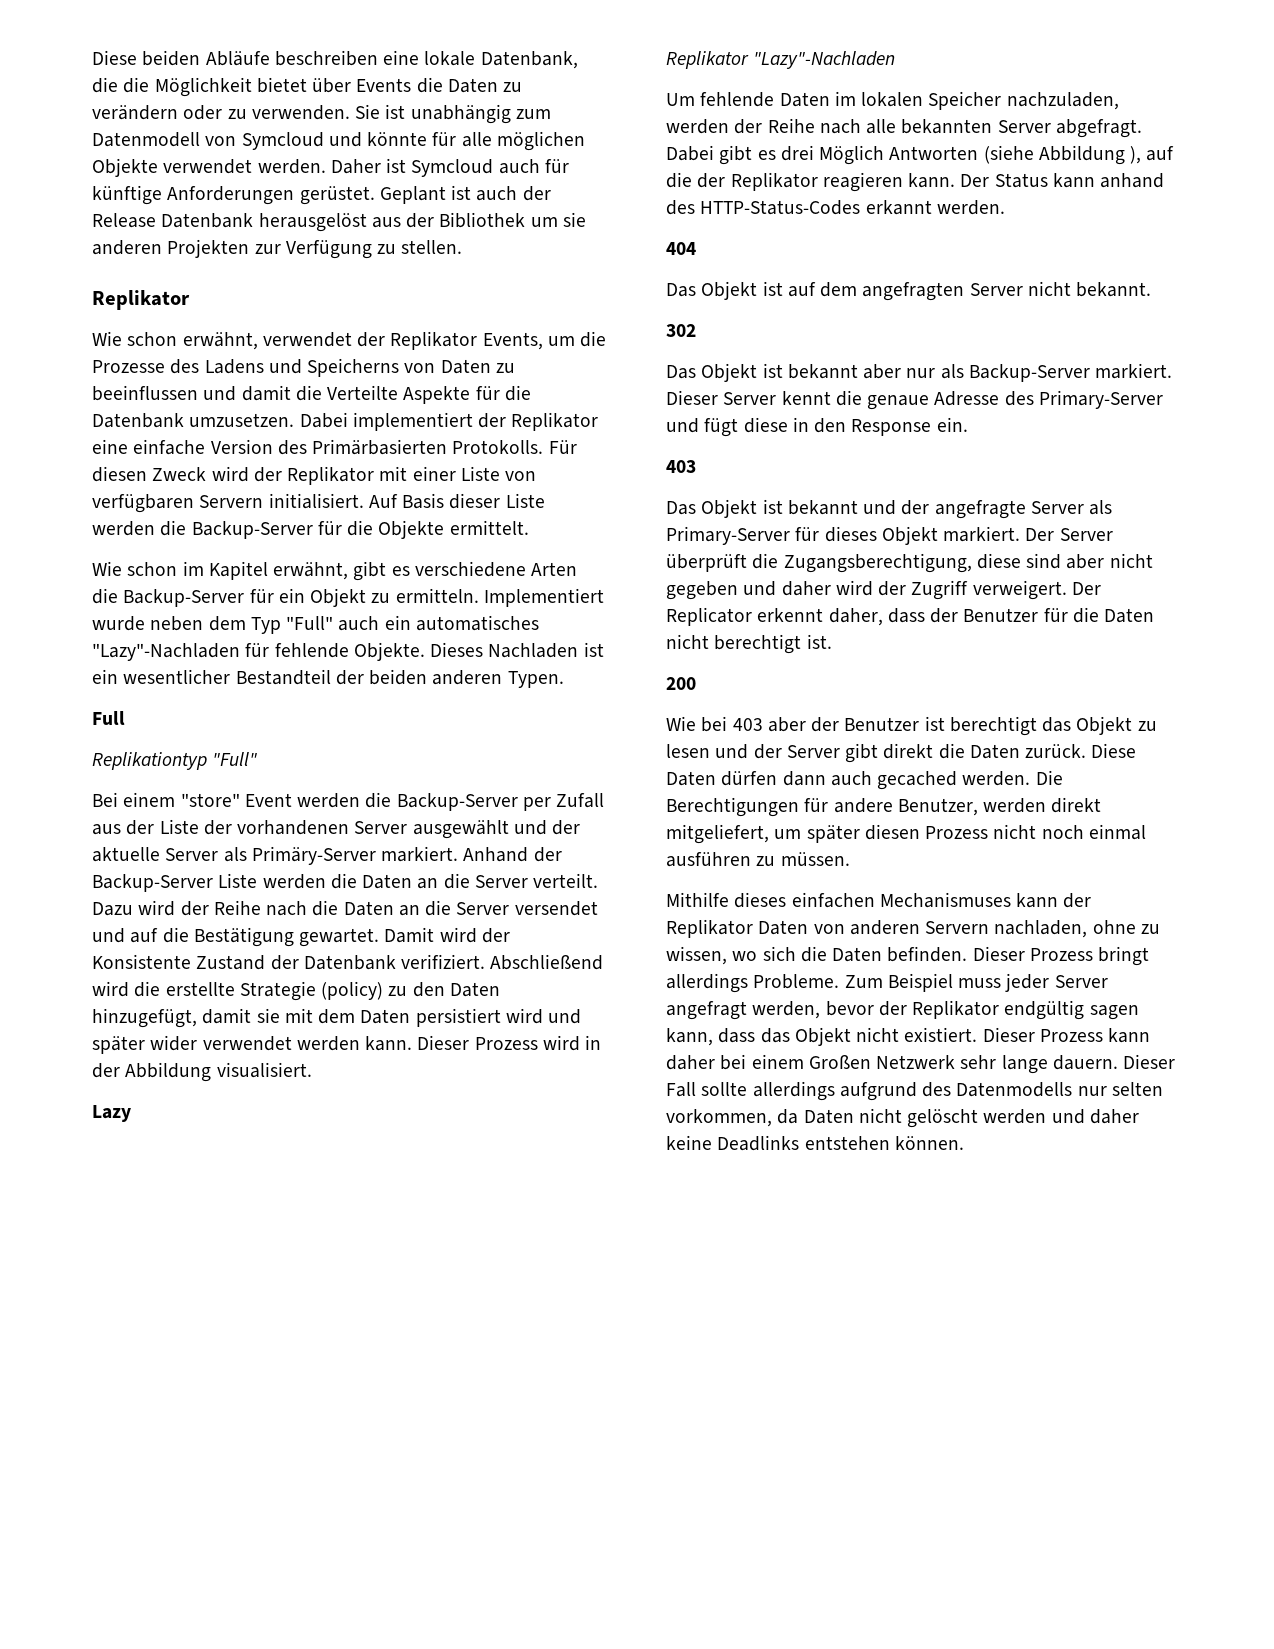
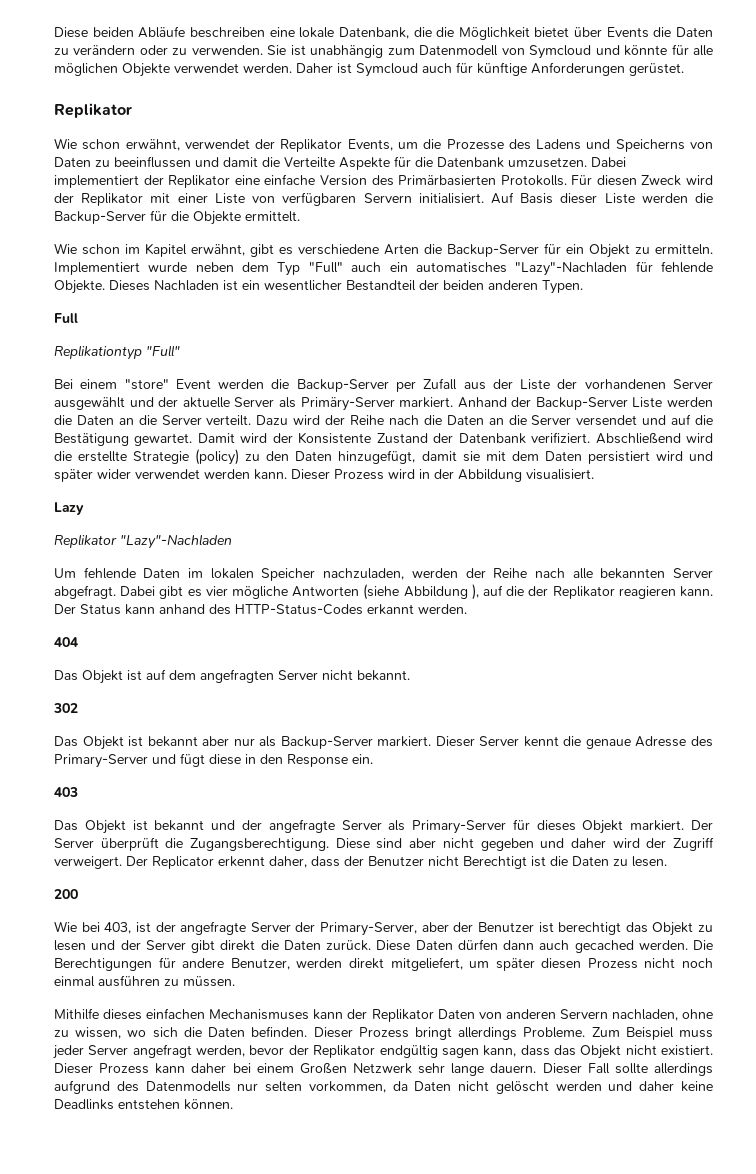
[379,185,551,204] [92,212,586,232] [92,239,463,259] Geplant ist auch der Release Datenbank herausgelöst aus der Bibliothek um sie anderen Projekten zur Verfügung zu stellen. -> (684, 69) none
[780,145,885,165] drei Möglich -> [205,586,288,599] vier mögliche
[783,553,1021,573] Zugangsberechtigung, diese -> [190,838,370,851] Zugangsberechtigung. Diese
[1043,607,1155,623] [666,634,832,654] [666,677,696,690] [666,716,763,732] für die Daten nicht berechtigt ist. // 200 // Wie bei 403 -> [428,856,667,869] [54,889,78,899] [54,921,417,936] nicht Berechtigt ist die Daten zu lesen. // 200 // Wie bei 403, ist der angefragte Server der Primary-Server,

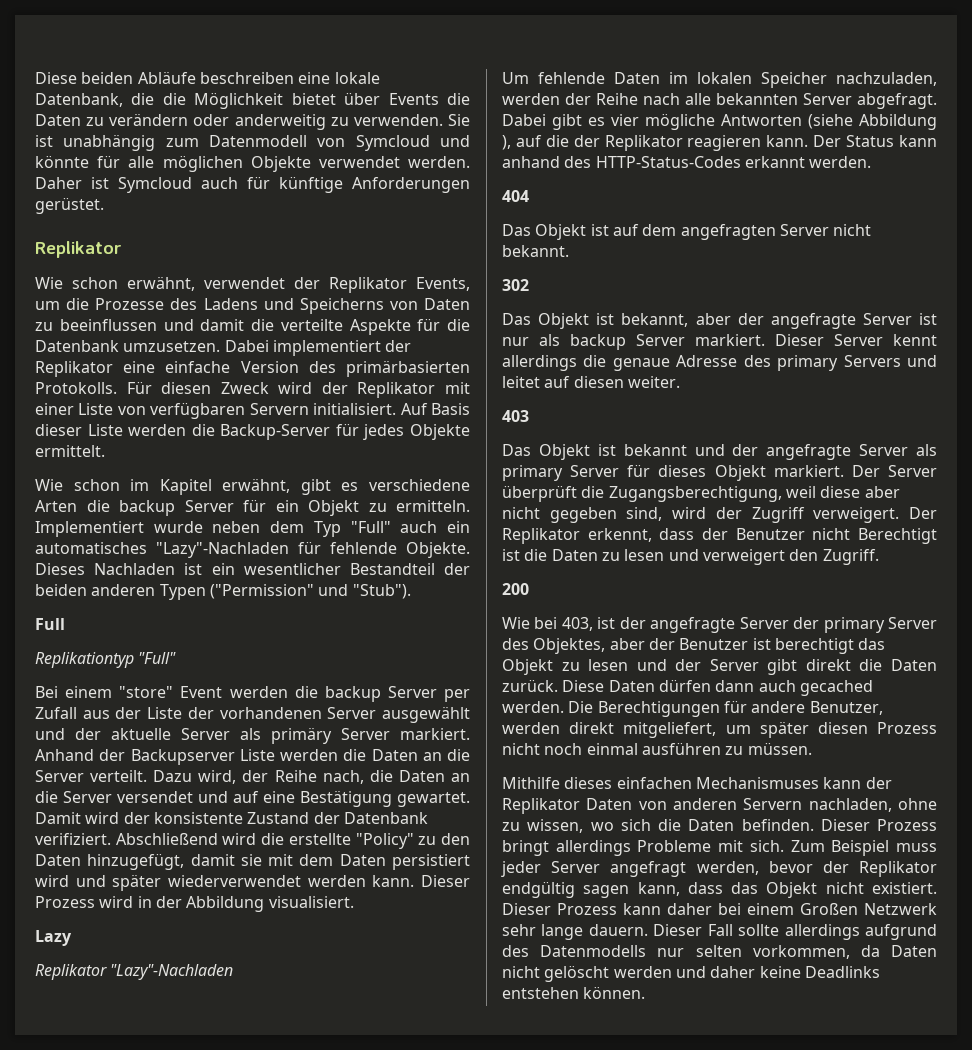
(168, 50) none -> [234,114,326,130] anderweitig
[284,157,335,168] Verteilte -> [280,319,343,331] verteilte
[398,175,497,186] Primärbasierten -> [346,360,470,377] primärbasierten
[171,211,189,221] die -> [363,424,405,440] jedes
[447,244,539,257] Backup-Server -> [119,500,234,516] backup Server
[542,280,583,294] Typen. -> [159,584,411,600] Typen ("Permission" und "Stub").
[296,379,389,392] Backup-Server -> [324,686,437,702] backup Server
[300,397,395,411] Primäry-Server -> [271,727,390,744] primäry Server
[535,397,628,410] Backup-Server -> [130,749,235,765] Backupserver
[293,415,419,425] wird der Reihe nach -> [198,770,364,784] wird, der Reihe nach,
[695,415,714,425] die -> [263,791,295,803] eine
[298,432,372,444] Konsistente -> [153,812,243,824] konsistente
[133,449,240,465] Strategie (policy) -> [355,833,414,849] "Policy"
[97,469,200,479] wider verwendet -> [167,875,301,887] wiederverwendet
[147,736,373,749] bekannt aber nur als Backup-Server -> [621,313,937,329] [502,334,685,350] bekannt, aber der angefragte Server ist nur als backup Server
(559, 741) none -> [502,355,577,371] allerdings
[54,753,373,768] Primary-Server und fügt diese in den Response ein. -> [777,355,937,371] [502,376,680,388] primary Servers und leitet auf diesen weiter.
[412,820,507,834] Primary-Server -> [502,465,620,481] primary Server
[190,838,403,851] Zugangsberechtigung. Diese sind -> [608,486,861,502] Zugangsberechtigung, weil diese
[540,838,606,848] und daher -> [626,507,663,521] sind,
[152,856,307,869] Replicator erkennt daher, -> [502,528,652,544] Replikator erkennt,
[632,856,667,867] lesen. -> [624,549,879,565] lesen und verweigert den Zugriff.
[320,922,417,936] Primary-Server, -> [823,617,937,633] [502,638,606,654] primary Server des Objektes,
[523,1027,586,1038] Probleme. -> [637,840,784,852] Probleme mit sich.

